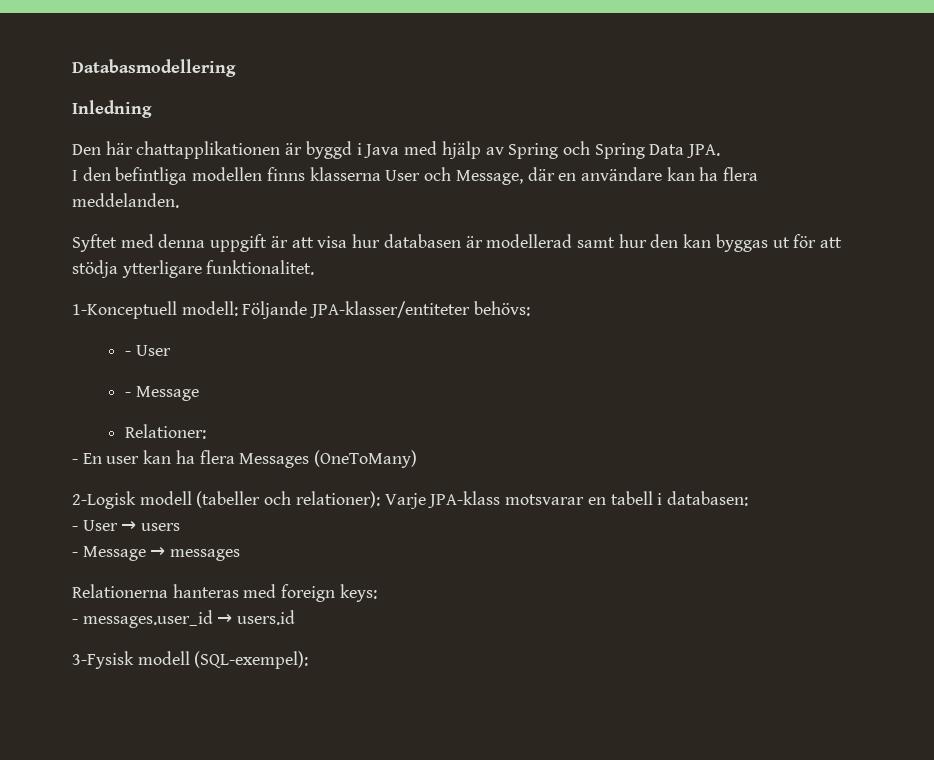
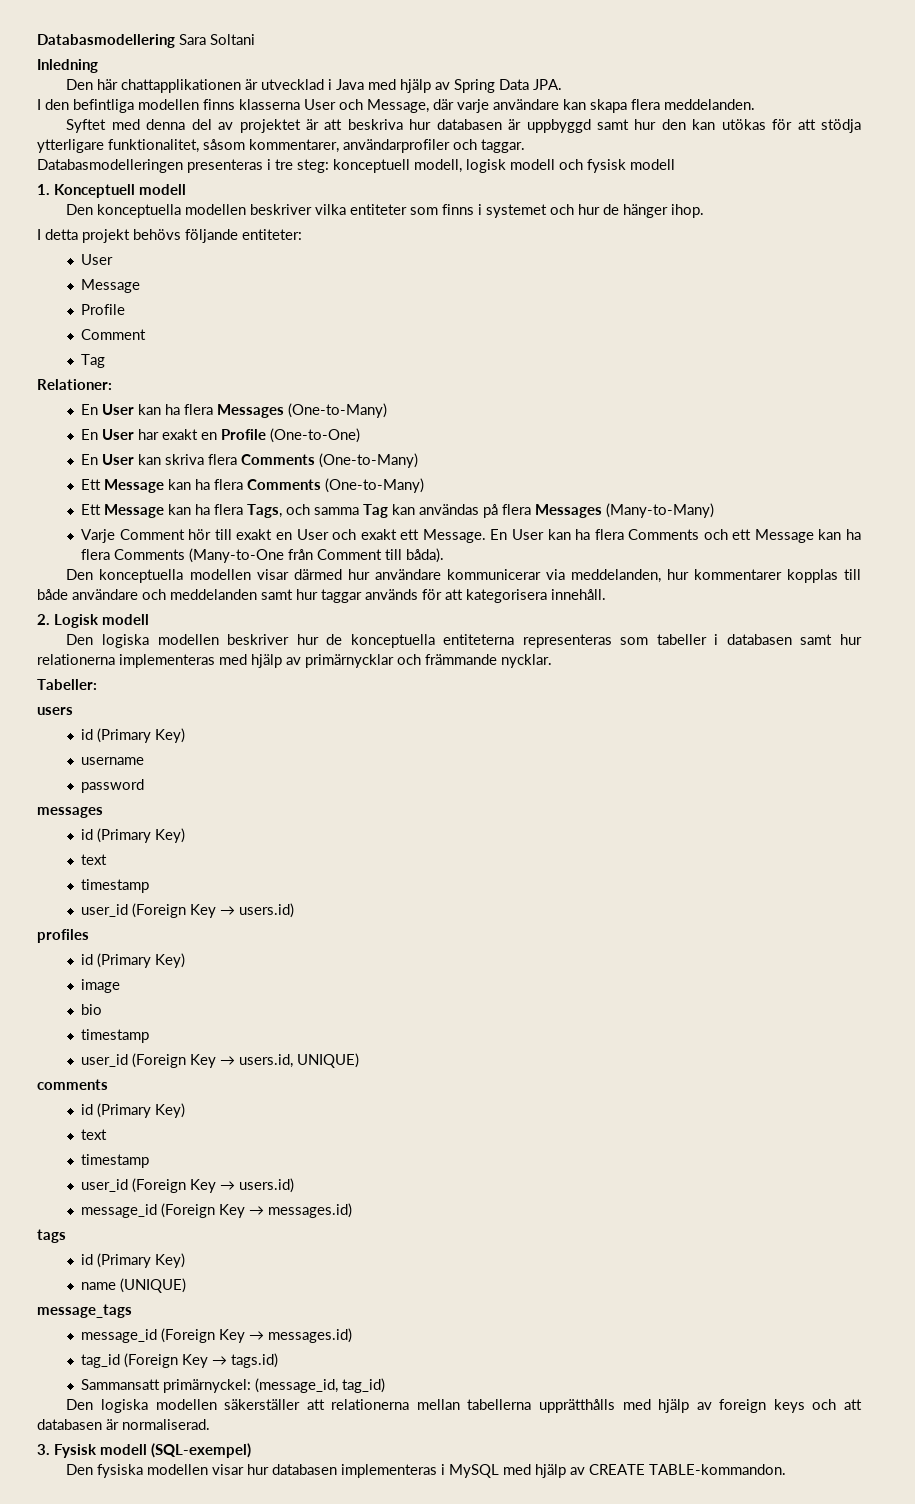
(236, 68) none -> [179,34,255,45] Sara Soltani
[305,141,352,159] byggd -> [261,79,325,90] utvecklad
[562,141,645,159] och Spring -> (496, 86) none
[558,173,577,181] en -> [457,99,489,113] varje
[699,167,719,181] ha -> [590,99,627,113] skapa
[210,234,268,252] uppgift -> [191,119,301,133] del av projektet
[317,236,348,248] visa -> [347,119,403,130] beskriva
[486,234,573,248] modellerad -> [526,119,591,133] uppbyggd
[715,234,790,252] byggas ut -> [721,119,766,130] utökas
[206,260,315,275] [72,301,530,319] [124,351,131,356] funktionalitet. // 1-Konceptuell modell: Följande JPA-klasser/entiteter behövs: // - -> [108,139,525,153] [37,159,675,173] [37,184,186,198] [66,204,705,218] [37,229,302,243] funktionalitet, såsom kommentarer, användarprofiler och taggar. // Databasmodelleringen presenteras i tre steg: konceptuell modell, logisk modell och fysisk modell // 1. Konceptuell modell // Den konceptuella modellen beskriver vilka entiteter som finns i systemet och hur de hänger ihop. // I detta projekt behövs följande entiteter: //
[124,392,131,397] - -> (114, 259) none
[124,424,206,439] [72,450,418,468] [72,491,748,509] [72,520,181,531] [72,546,241,561] [72,584,377,602] [72,610,296,628] [72,651,309,669] Relationer: // - En user kan ha flera Messages (OneToMany) // 2-Logisk modell (tabeller och relationer): Varje JPA-klass motsvarar en tabell i databasen: // - User → users // - Message → messages // Relationerna hanteras med foreign keys: // - messages.user_id → users.id // 3-Fysisk modell (SQL-exempel): -> [81,304,126,315] [81,329,147,340] [81,354,106,368] [37,379,112,390] [81,403,388,418] [81,428,361,443] [81,453,419,468] [81,478,425,493] [81,503,715,518] [81,529,861,543] [81,548,445,563] [66,569,862,583] [37,589,606,603] [37,614,149,628] [66,634,863,648] [37,654,552,668] [37,679,97,690] [37,707,73,715] [81,728,186,743] [81,757,145,765] [81,779,145,793] [37,807,103,818] [81,828,186,843] [81,854,108,865] [81,879,150,893] [81,903,295,918] [37,929,89,943] [81,953,186,968] [81,979,121,993] [81,1004,103,1015] [81,1029,150,1043] [81,1053,360,1068] [37,1079,108,1090] [81,1103,186,1118] [81,1129,108,1140] [81,1154,150,1168] [81,1178,295,1193] [81,1203,353,1218] [37,1229,66,1243] [81,1253,186,1268] [81,1278,187,1293] [37,1304,132,1318] [81,1328,353,1343] [81,1353,279,1368] [81,1378,386,1393] [66,1399,863,1413] [37,1419,210,1430] [37,1443,251,1458] [66,1464,787,1478] Profile // Comment // Tag // Relationer: // En User kan ha flera Messages (One-to-Many) // En User har exakt en Profile (One-to-One) // En User kan skriva flera Comments (One-to-Many) // Ett Message kan ha flera Comments (One-to-Many) // Ett Message kan ha flera Tags, och samma Tag kan användas på flera Messages (Many-to-Many) // Varje Comment hör till exakt en User och exakt ett Message. En User kan ha flera Comments och ett Message kan ha flera Comments (Many-to-One från Comment till båda). // Den konceptuella modellen visar därmed hur användare kommunicerar via meddelanden, hur kommentarer kopplas till både användare och meddelanden samt hur taggar används för att kategorisera innehåll. // 2. Logisk modell // Den logiska modellen beskriver hur de konceptuella entiteterna representeras som tabeller i databasen samt hur relationerna implementeras med hjälp av primärnycklar och främmande nycklar. // Tabeller: // users // id (Primary Key) // username // password // messages // id (Primary Key) // text // timestamp // user_id (Foreign Key → users.id) // profiles // id (Primary Key) // image // bio // timestamp // user_id (Foreign Key → users.id, UNIQUE) // comments // id (Primary Key) // text // timestamp // user_id (Foreign Key → users.id) // message_id (Foreign Key → messages.id) // tags // id (Primary Key) // name (UNIQUE) // message_tags // message_id (Foreign Key → messages.id) // tag_id (Foreign Key → tags.id) // Sammansatt primärnyckel: (message_id, tag_id) // Den logiska modellen säkerställer att relationerna mellan tabellerna upprätthålls med hjälp av foreign keys och att databasen är normaliserad. // 3. Fysisk modell (SQL-exempel) // Den fysiska modellen visar hur databasen implementeras i MySQL med hjälp av CREATE TABLE-kommandon.

